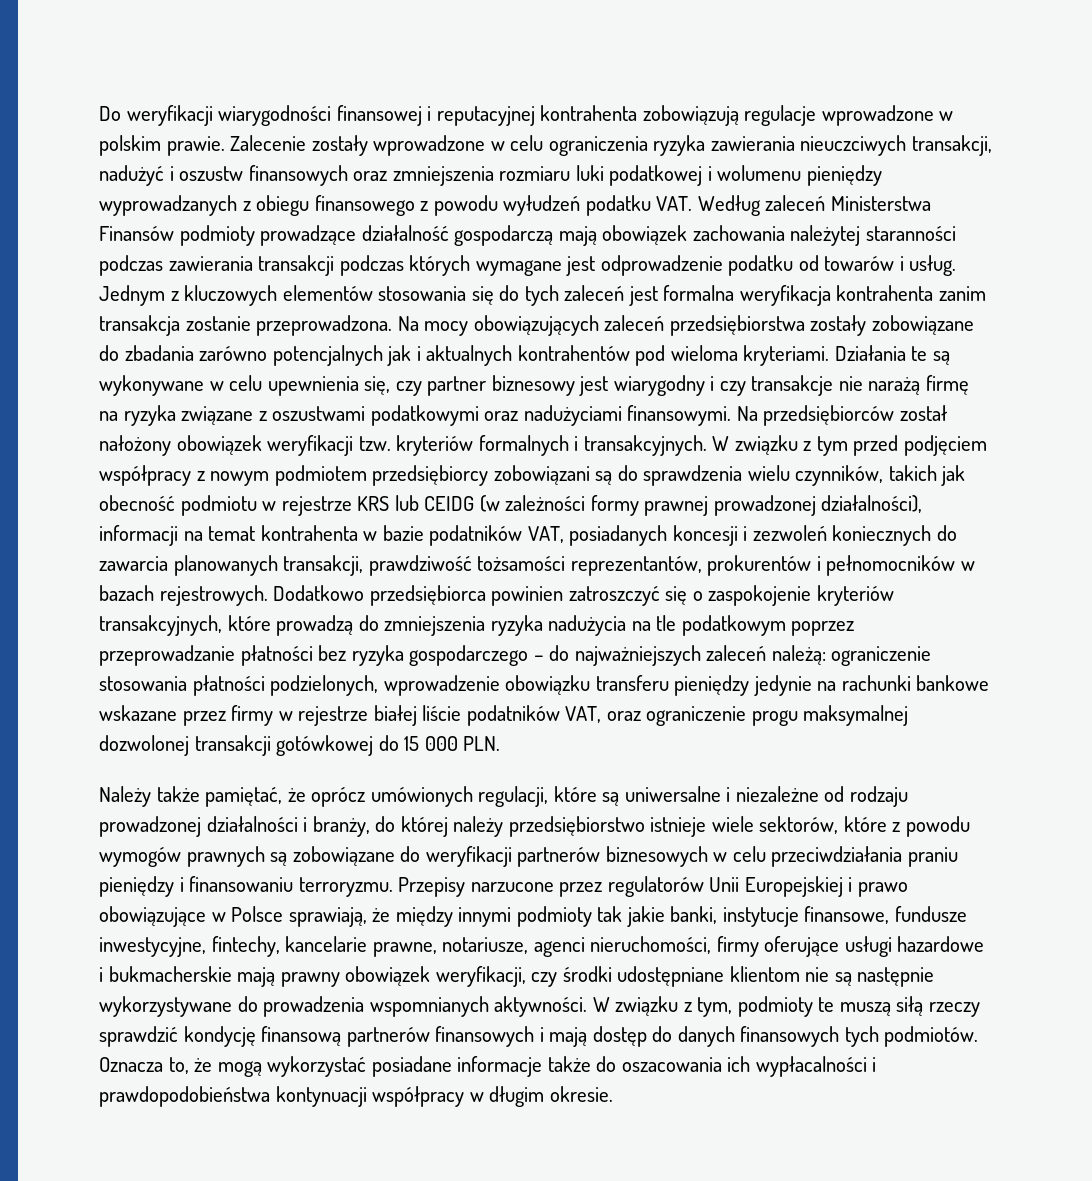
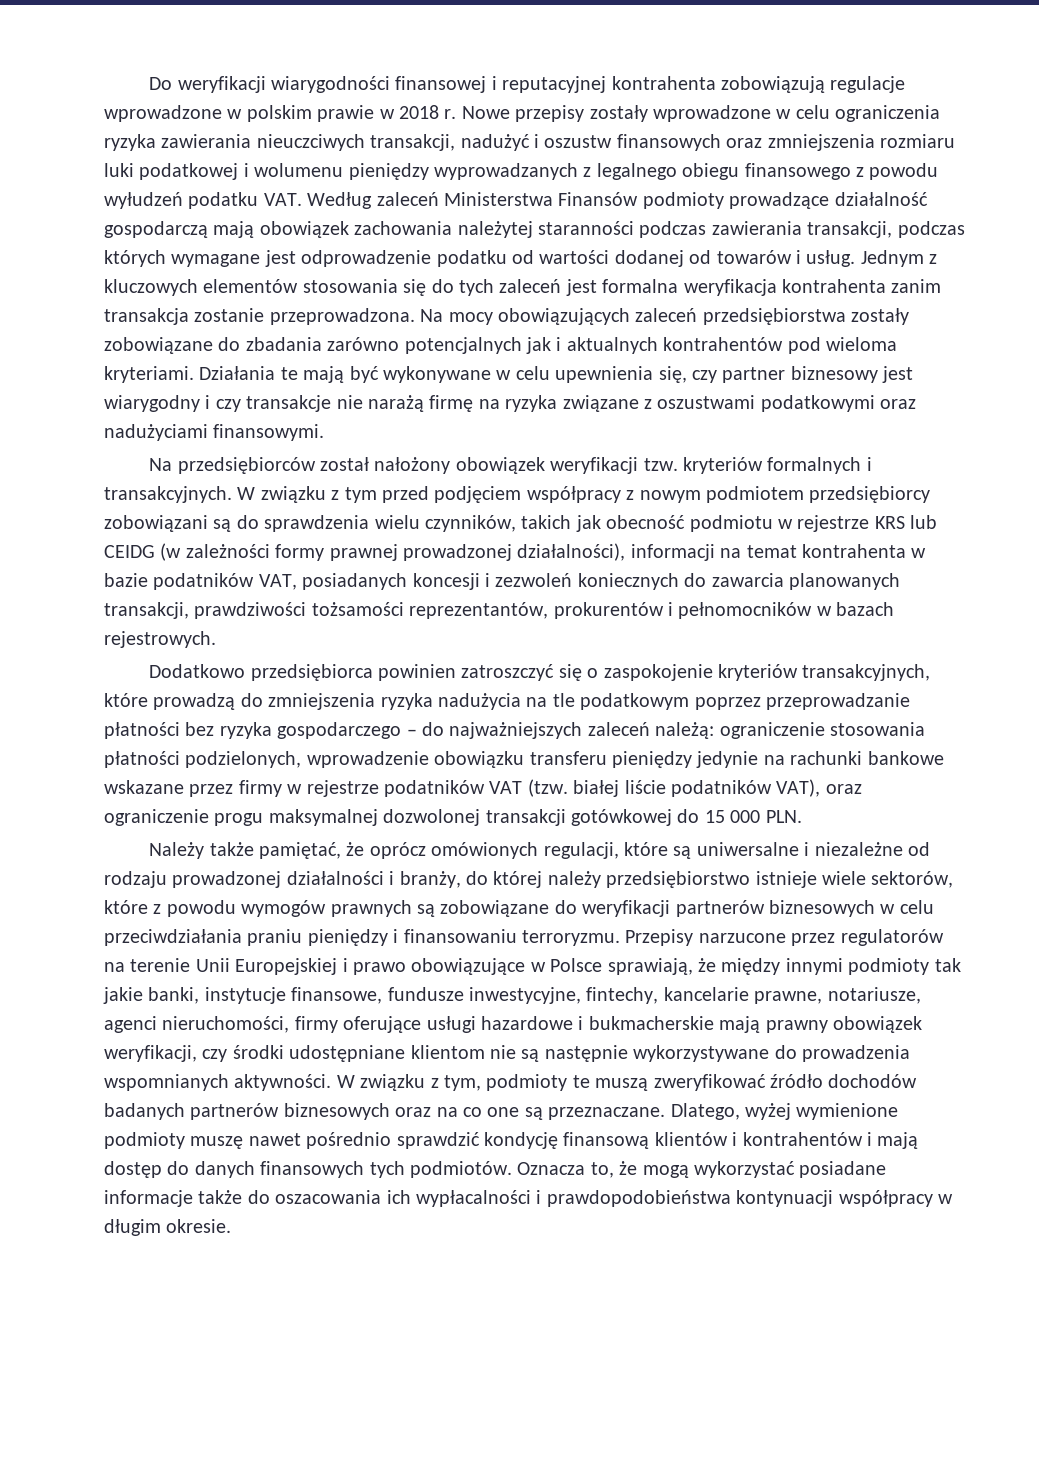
[166,135,307,156] prawie. Zalecenie -> [317,105,585,122] prawie w 2018 r. Nowe przepisy
(251, 206) none -> [596,163,677,180] legalnego
[258,255,335,276] transakcji -> [807,221,893,238] transakcji,
(819, 263) none -> [539,250,712,267] wartości dodanej od
[932,351,950,365] są -> [303,366,379,383] mają być
(732, 415) none -> (325, 432) //
[368,555,472,576] prawdziwość -> [194,602,307,619] prawdziwości
(268, 595) none -> (216, 639) //
(369, 716) none -> [384,779,568,797] podatników VAT (tzw.
[565,706,602,723] VAT, -> [776,779,821,797] VAT),
[370,786,473,807] umówionych -> [431,842,539,859] omówionych
(704, 886) none -> [104,958,191,972] na terenie
[896,996,980,1017] [99,1026,535,1047] siłą rzeczy sprawdzić kondycję finansową partnerów finansowych -> [653,1074,918,1091] [104,1103,899,1120] [104,1132,863,1149] zweryfikować źródło dochodów badanych partnerów biznesowych oraz na co one są przeznaczane. Dlatego, wyżej wymienione podmioty muszę nawet pośrednio sprawdzić kondycję finansową klientów i kontrahentów

